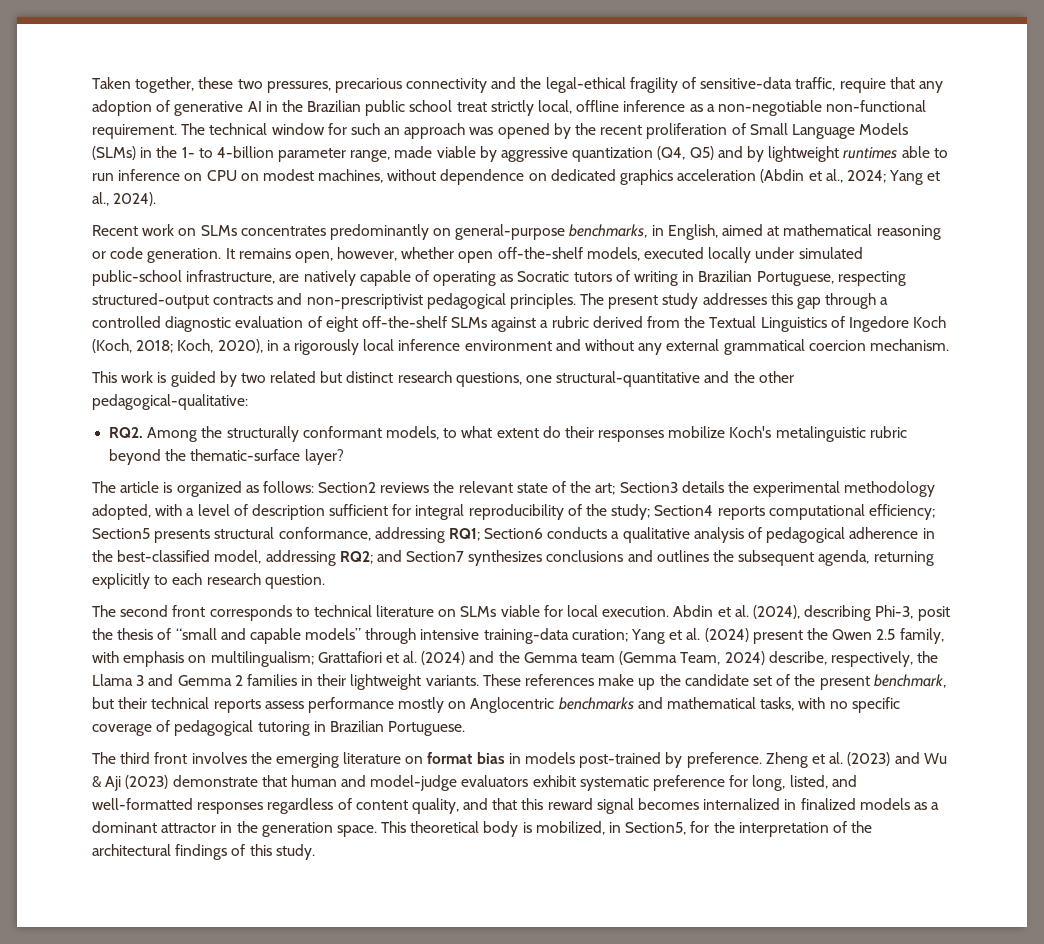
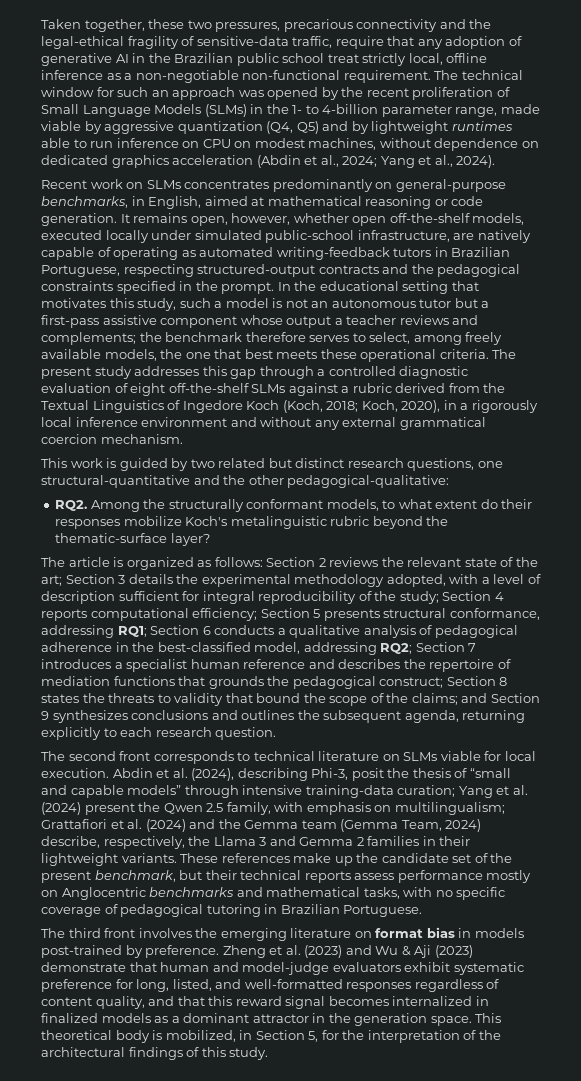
[517,270,679,286] Socratic tutors of writing -> [199,247,432,260] automated writing-feedback tutors
[306,293,576,309] non-prescriptivist pedagogical principles. -> [411,264,521,277] [41,281,479,294] [41,298,490,311] [41,315,479,328] [41,332,503,345] [41,349,489,362] the pedagogical constraints specified in the prompt. In the educational setting that motivates this study, such a model is not an autonomous tutor but a first-pass assistive component whose output a teacher reviews and complements; the benchmark therefore serves to select, among freely available models, the one that best meets these operational criteria.
[318,482,377,493] Section2 -> [266,557,326,567] Section 2
[619,482,678,493] Section3 -> [65,574,126,584] Section 3
[654,505,714,516] Section4 -> [442,591,504,601] Section 4
[92,528,150,539] Section5 -> [260,608,321,618] Section 5
[484,528,544,539] Section6 -> [150,625,211,635] Section 6
[376,550,465,562] and Section7 -> [415,642,477,652] [41,659,511,672] [41,676,508,689] [41,693,540,706] [41,711,49,720] Section 7 introduces a specialist human reference and describes the repertoire of mediation functions that grounds the pedagogical construct; Section 8 states the threats to validity that bound the scope of the claims; and Section 9
[625,822,687,835] Section5, -> [255,1030,319,1042] Section 5,

